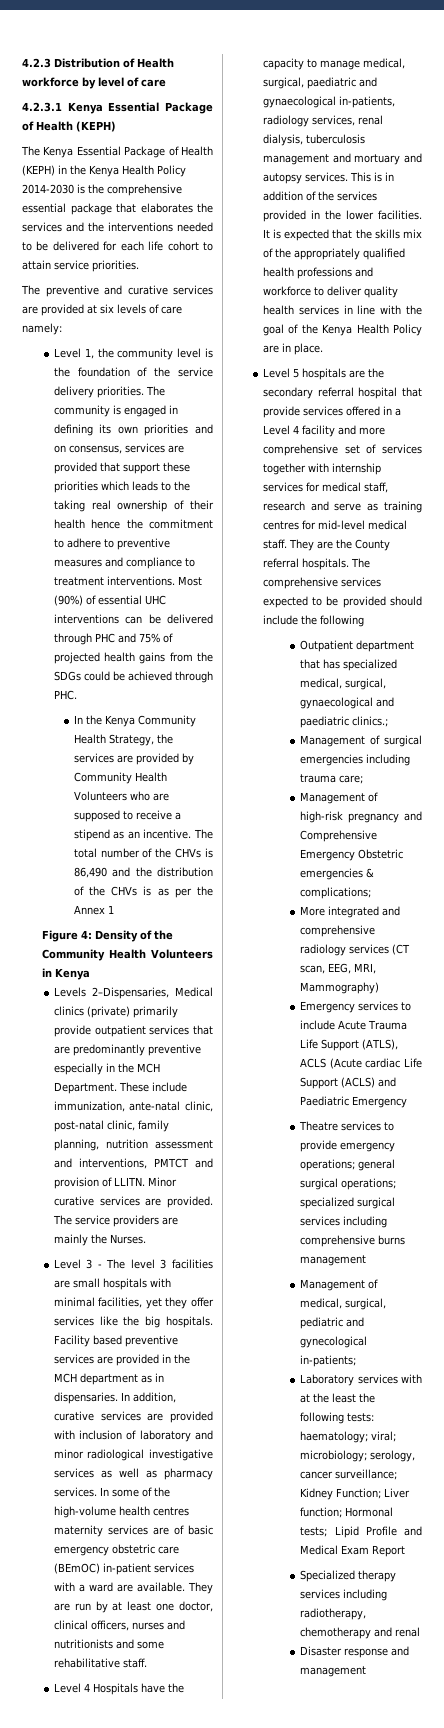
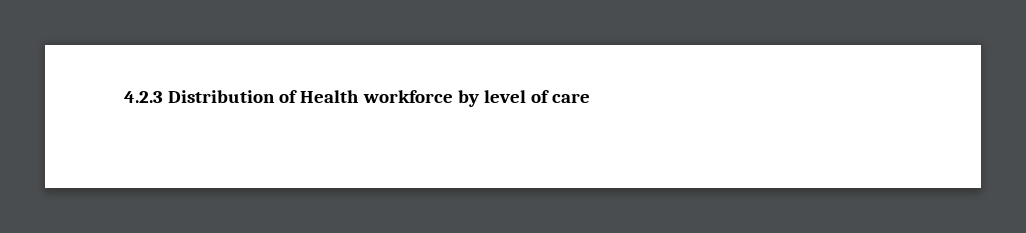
[22,102,213,114] [22,121,116,132] [21,146,213,158] [22,165,186,177] [22,184,182,196] [22,203,213,215] [22,222,213,232] [22,241,213,251] [22,260,139,272] [21,285,213,297] [22,304,182,316] [22,323,62,335] [53,348,213,360] [53,367,213,377] [53,386,165,398] [53,405,178,417] [53,424,213,436] [53,443,184,454] [53,462,190,474] [53,481,190,493] [53,500,214,512] [53,519,213,529] [53,538,170,550] [53,557,195,569] [53,576,202,586] [53,595,166,606] [53,614,213,624] [53,633,173,645] [53,652,213,664] [53,671,213,683] [53,690,77,700] [73,715,196,727] [73,734,173,746] [73,753,194,765] [73,772,167,784] [73,791,169,801] [73,810,181,822] [73,829,213,841] [73,848,213,858] [73,867,213,878] [73,886,213,898] [73,905,114,915] [41,930,173,942] [41,949,213,961] [41,968,90,980] [53,987,213,999] [53,1006,178,1018] [53,1025,213,1037] [53,1044,201,1056] [53,1063,160,1075] [53,1082,187,1094] [53,1101,213,1112] [53,1120,169,1132] [53,1139,213,1151] [53,1158,213,1169] [53,1177,177,1189] [53,1196,213,1208] [52,1215,178,1227] [53,1234,146,1246] [53,1259,213,1269] [53,1278,171,1290] [53,1297,214,1309] [53,1316,213,1328] [53,1335,178,1347] [53,1354,190,1366] [53,1373,164,1385] [53,1392,176,1404] [53,1411,213,1423] [53,1430,213,1442] [53,1449,213,1461] [53,1468,213,1480] [53,1487,170,1497] [53,1506,189,1518] [53,1525,213,1537] [53,1544,179,1556] [53,1563,194,1575] [53,1582,213,1594] [53,1601,213,1613] [53,1620,185,1631] [53,1639,164,1649] [53,1658,147,1668] [53,1683,184,1695] [262,58,405,70] [262,77,377,89] [262,96,395,108] [262,115,383,127] [262,134,365,146] [262,153,422,165] [262,172,394,184] [262,191,377,201] [262,210,422,222] [262,229,422,241] [262,248,405,260] [262,267,373,279] [262,286,398,298] [262,305,422,315] [262,324,422,336] [262,343,323,355] [262,368,384,380] [262,387,422,399] [262,406,401,418] [262,425,385,437] [262,444,422,456] [262,463,381,475] [262,482,388,493] [262,501,422,513] [262,520,407,530] [262,539,390,551] [262,558,370,570] [262,577,381,589] [262,596,422,608] [262,615,364,627] [300,640,415,652] [300,659,398,671] [300,678,387,690] [300,697,395,709] [300,716,389,728] [300,735,422,747] [300,754,411,766] [300,774,364,784] [300,792,379,804] [300,811,422,823] [300,830,378,842] [300,849,404,861] [300,868,375,880] [300,887,372,899] [300,906,401,918] [300,925,376,937] [300,944,411,956] [300,963,377,974] [300,982,380,994] [300,1001,412,1013] [300,1020,408,1030] [300,1039,399,1051] [300,1058,422,1069] [300,1077,397,1089] [300,1096,408,1108] [299,1121,395,1131] [300,1140,396,1152] [300,1159,396,1171] [300,1178,397,1190] [300,1197,396,1209] [300,1216,388,1228] [300,1235,406,1247] [300,1255,367,1266] [300,1279,379,1291] [300,1298,387,1310] [300,1317,365,1329] [300,1336,368,1348] [300,1355,357,1367] [300,1374,422,1386] [300,1393,376,1403] [300,1412,375,1424] [300,1431,397,1443] [300,1450,416,1462] [300,1469,398,1480] [300,1488,411,1500] [300,1507,394,1518] [300,1526,422,1538] [300,1545,406,1557] [300,1570,397,1582] [300,1589,388,1601] [300,1608,367,1620] [300,1627,421,1639] [300,1646,410,1658] [300,1666,367,1677] // 4.2.3.1 Kenya Essential Package of Health (KEPH) // The Kenya Essential Package of Health (KEPH) in the Kenya Health Policy 2014-2030 is the comprehensive essential package that elaborates the services and the interventions needed to be delivered for each life cohort to attain service priorities. // The preventive and curative services are provided at six levels of care namely: // Level 1, the community level is the foundation of the service delivery priorities. The community is engaged in defining its own priorities and on consensus, services are provided that support these priorities which leads to the taking real ownership of their health hence the commitment to adhere to preventive measures and compliance to treatment interventions. Most (90%) of essential UHC interventions can be delivered through PHC and 75% of projected health gains from the SDGs could be achieved through PHC. // In the Kenya Community Health Strategy, the services are provided by Community Health Volunteers who are supposed to receive a stipend as an incentive. The total number of the CHVs is 86,490 and the distribution of the CHVs is as per the Annex 1 // Figure 4: Density of the Community Health Volunteers in Kenya // Levels 2–Dispensaries, Medical clinics (private) primarily provide outpatient services that are predominantly preventive especially in the MCH Department. These include immunization, ante-natal clinic, post-natal clinic, family planning, nutrition assessment and interventions, PMTCT and provision of LLITN. Minor curative services are provided. The service providers are mainly the Nurses. // Level 3 - The level 3 facilities are small hospitals with minimal facilities, yet they offer services like the big hospitals. Facility based preventive services are provided in the MCH department as in dispensaries. In addition, curative services are provided with inclusion of laboratory and minor radiological investigative services as well as pharmacy services. In some of the high-volume health centres maternity services are of basic emergency obstetric care (BEmOC) in-patient services with a ward are available. They are run by at least one doctor, clinical officers, nurses and nutritionists and some rehabilitative staff. // Level 4 Hospitals have the capacity to manage medical, surgical, paediatric and gynaecological in-patients, radiology services, renal dialysis, tuberculosis management and mortuary and autopsy services. This is in addition of the services provided in the lower facilities. It is expected that the skills mix of the appropriately qualified health professions and workforce to deliver quality health services in line with the goal of the Kenya Health Policy are in place. // Level 5 hospitals are the secondary referral hospital that provide services offered in a Level 4 facility and more comprehensive set of services together with internship services for medical staff, research and serve as training centres for mid-level medical staff. They are the County referral hospitals. The comprehensive services expected to be provided should include the following // Outpatient department that has specialized medical, surgical, gynaecological and paediatric clinics.; // Management of surgical emergencies including trauma care; // Management of high-risk pregnancy and Comprehensive Emergency Obstetric emergencies & complications; // More integrated and comprehensive radiology services (CT scan, EEG, MRI, Mammography) // Emergency services to include Acute Trauma Life Support (ATLS), ACLS (Acute cardiac Life Support (ACLS) and Paediatric Emergency // Theatre services to provide emergency operations; general surgical operations; specialized surgical services including comprehensive burns management // Management of medical, surgical, pediatric and gynecological in-patients; // Laboratory services with at the least the following tests: haematology; viral; microbiology; serology, cancer surveillance; Kidney Function; Liver function; Hormonal tests; Lipid Profile and Medical Exam Report // Specialized therapy services including radiotherapy, chemotherapy and renal // Disaster response and management -> (591, 98) none

